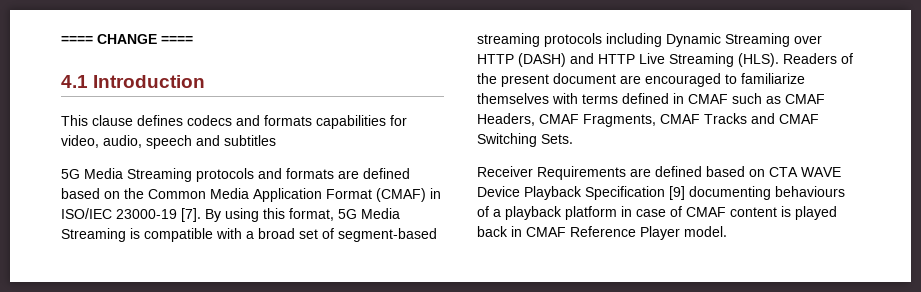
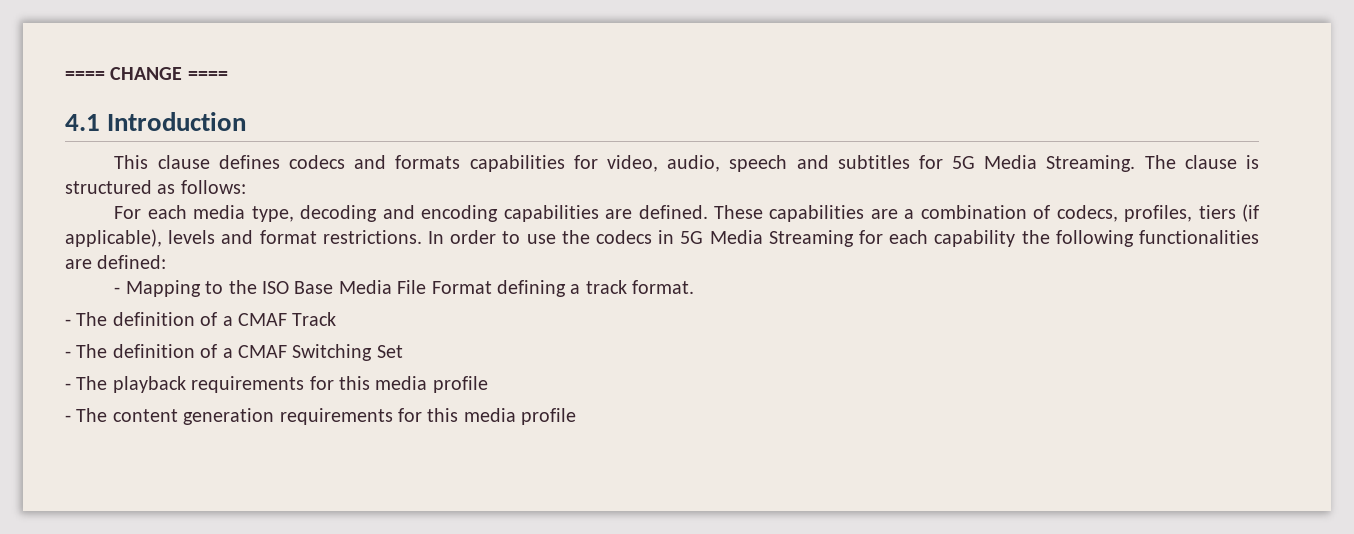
[61,168,410,182] [61,188,441,202] [61,208,400,222] [61,228,437,242] [477,33,822,47] [477,53,853,67] [477,73,805,87] [477,93,825,104] [477,113,819,127] [477,133,573,147] [477,166,841,180] [477,186,845,200] [477,206,837,220] [477,226,727,240] // 5G Media Streaming protocols and formats are defined based on the Common Media Application Format (CMAF) in ISO/IEC 23000-19 [7]. By using this format, 5G Media Streaming is compatible with a broad set of segment-based streaming protocols including Dynamic Streaming over HTTP (DASH) and HTTP Live Streaming (HLS). Readers of the present document are encouraged to familiarize themselves with terms defined in CMAF such as CMAF Headers, CMAF Fragments, CMAF Tracks and CMAF Switching Sets. // Receiver Requirements are defined based on CTA WAVE Device Playback Specification [9] documenting behaviours of a playback platform in case of CMAF content is played back in CMAF Reference Player model. -> [918,155,1259,172] [65,180,246,194] [114,204,1259,222] [65,229,1260,247] [65,255,167,269] [114,280,695,297] [65,312,337,326] [65,344,403,361] [65,376,488,393] [65,408,577,425] for 5G Media Streaming. The clause is structured as follows: // For each media type, decoding and encoding capabilities are defined. These capabilities are a combination of codecs, profiles, tiers (if applicable), levels and format restrictions. In order to use the codecs in 5G Media Streaming for each capability the following functionalities are defined: // - Mapping to the ISO Base Media File Format defining a track format. // - The definition of a CMAF Track // - The definition of a CMAF Switching Set // - The playback requirements for this media profile // - The content generation requirements for this media profile

